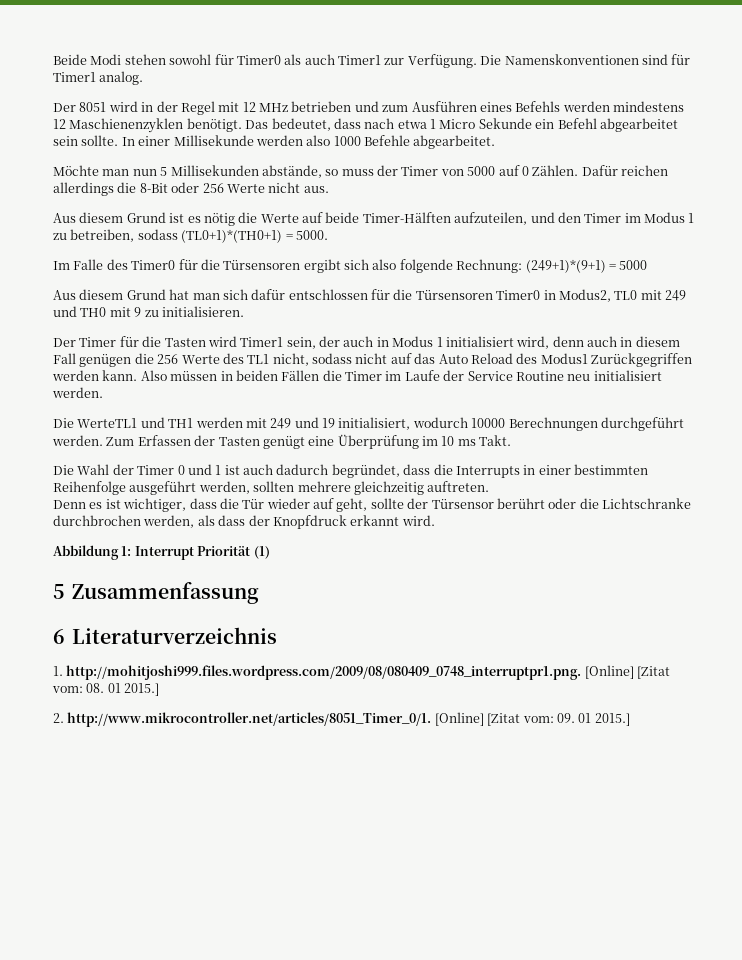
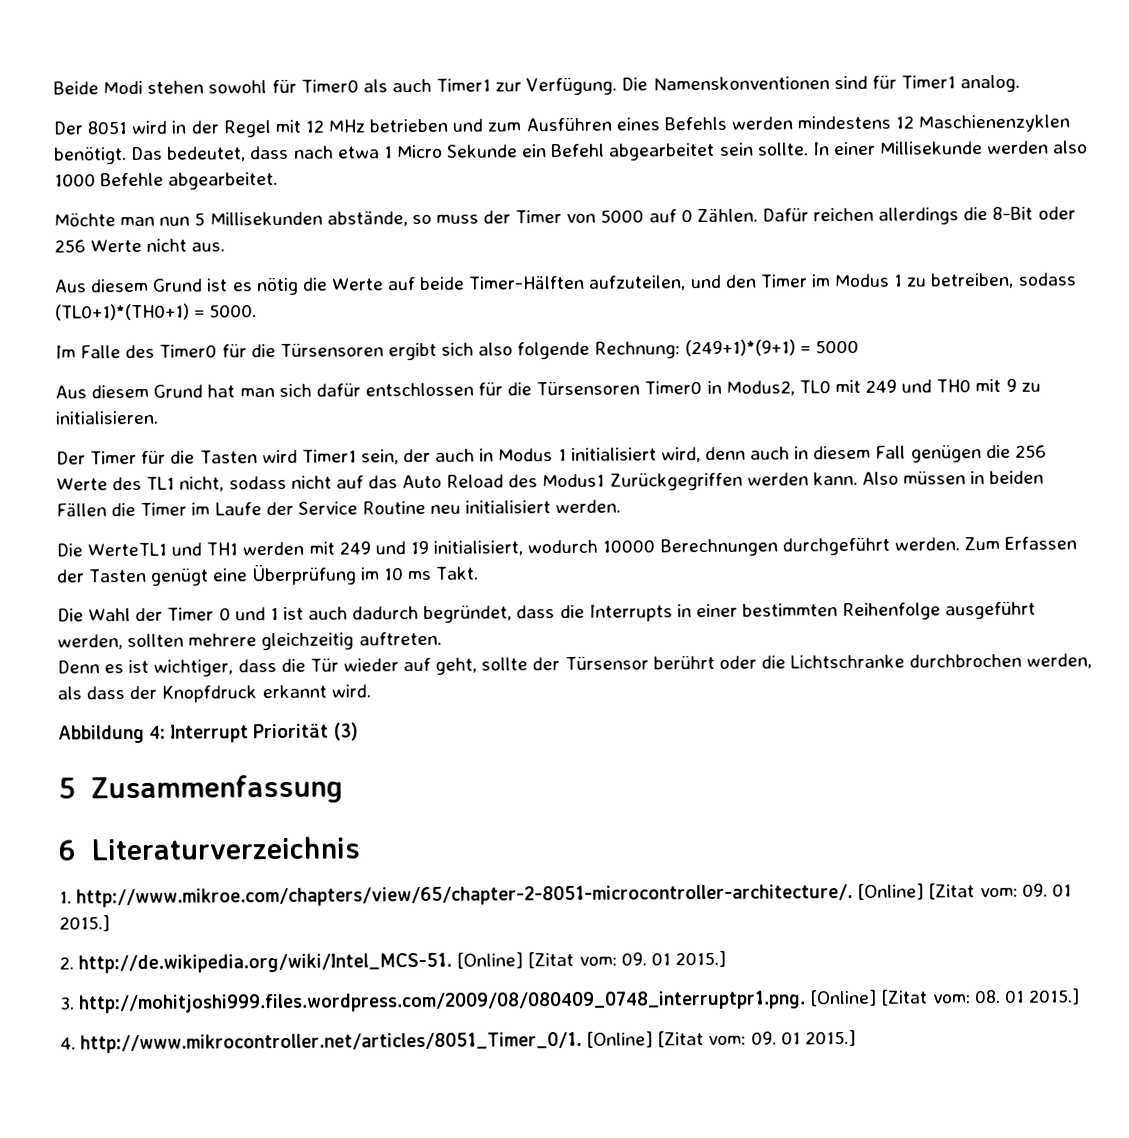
[121,546,132,556] 1: -> [149,725,167,739] 4:
[253,546,270,559] (1) -> [333,722,359,741] (3)
(63, 671) none -> [76,883,1072,908] [59,915,110,932] [59,950,726,974] [59,996,75,1010] http://www.mikroe.com/chapters/view/65/chapter-2-8051-microcontroller-architecture/. [Online] [Zitat vom: 09. 01 2015.] // 2. http://de.wikipedia.org/wiki/Intel_MCS-51. [Online] [Zitat vom: 09. 01 2015.] // 3.
[53,713,64,723] 2. -> [60,1037,76,1050] 4.

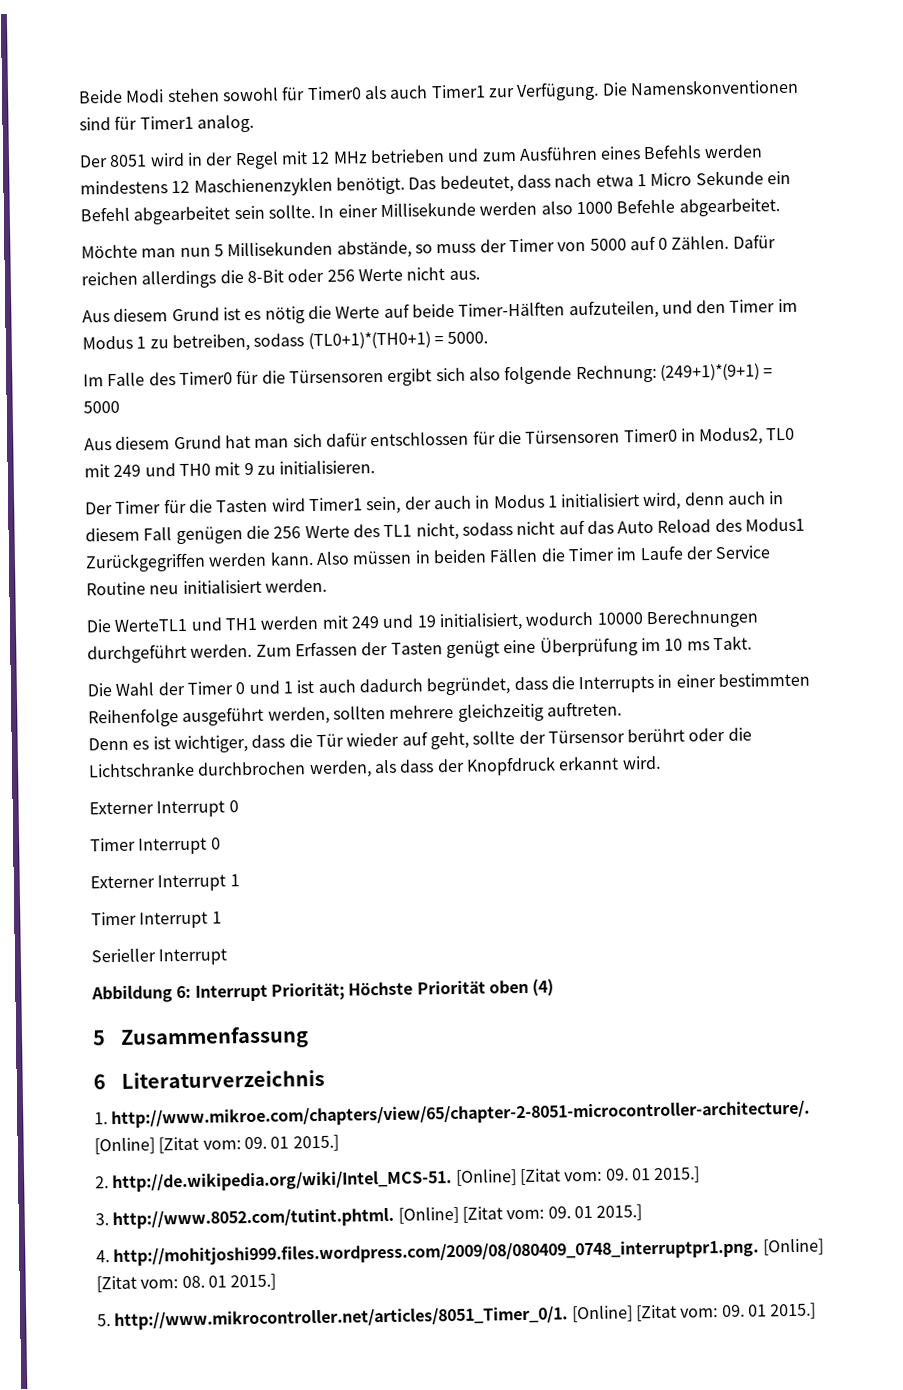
[58,722,359,744] Abbildung 4: Interrupt Priorität (3) -> [89,800,239,818] [90,837,221,855] [90,874,240,892] [91,911,222,929] [91,948,228,966] [91,978,555,1004] Externer Interrupt 0 // Timer Interrupt 0 // Externer Interrupt 1 // Timer Interrupt 1 // Serieller Interrupt // Abbildung 6: Interrupt Priorität; Höchste Priorität oben (4)
(75, 1003) none -> [112,1204,643,1230] [96,1250,110,1263] http://www.8052.com/tutint.phtml. [Online] [Zitat vom: 09. 01 2015.] // 4.
[60,1037,76,1050] 4. -> [97,1314,111,1327] 5.

